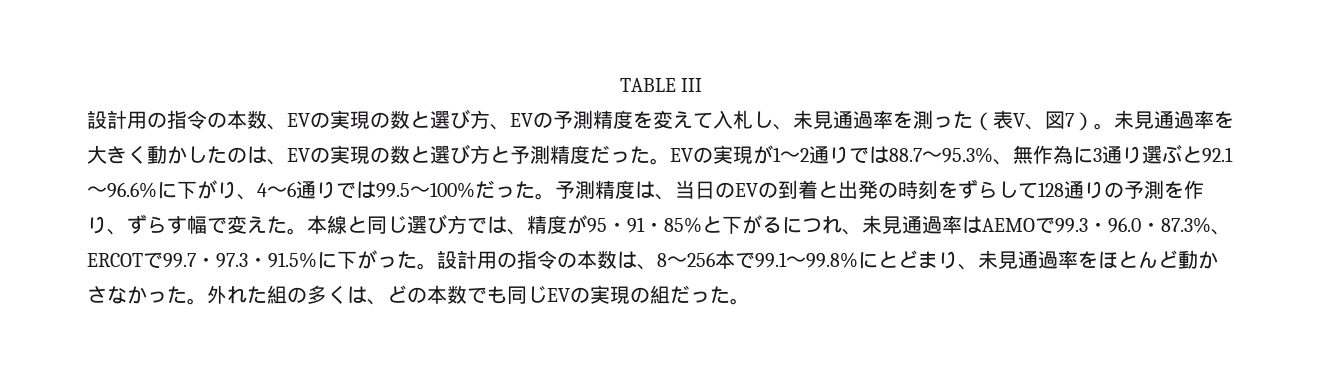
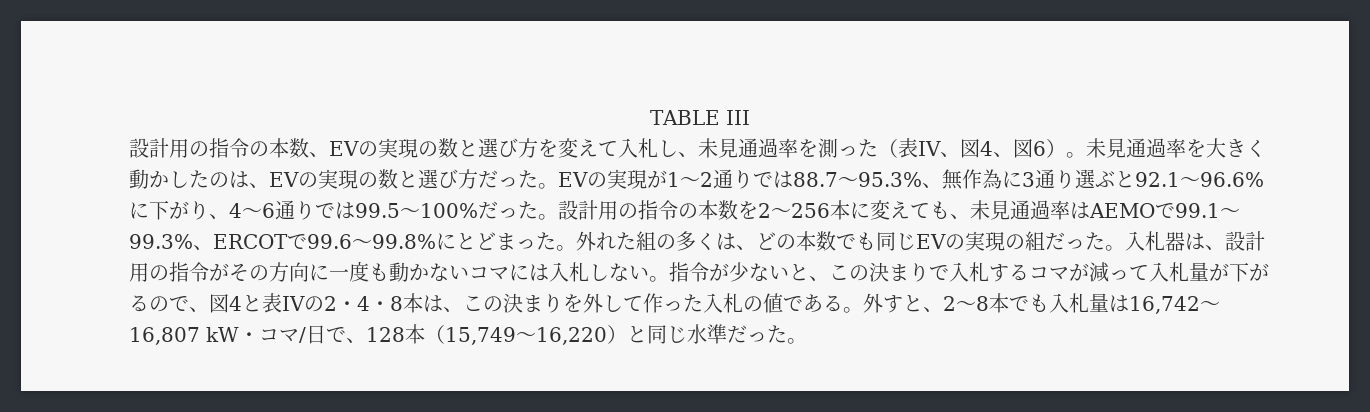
[490,110,633,130] 、EVの予測精度 -> (538, 148) none
[1013,111,1074,130] V、図7 -> [918,139,1046,158] IV、図4、図6
[490,145,590,164] と予測精度 -> (478, 179) none
[555,179,1204,200] [87,214,842,235] 予測精度は、当日のEVの到着と出発の時刻をずらして128通りの予測を作り、ずらす幅で変えた。本線と同じ選び方では、精度が95・91・85%と下がるにつれ -> [558,200,950,220] 設計用の指令の本数を2〜256本に変えても
[1055,217,1231,235] [87,250,1218,270] [87,286,147,304] 99.3・96.0・87.3%、ERCOTで99.7・97.3・91.5%に下がった。設計用の指令の本数は、8〜256本で99.1〜99.8%にとどまり、未見通過率をほとんど動かさなか -> [1175,203,1240,218] [129,232,516,250] 99.1〜99.3%、ERCOTで99.6〜99.8%にとどま
(750, 301) none -> [1125,231,1265,251] [129,261,1269,282] [129,293,1220,314] [129,324,807,345] 入札器は、設計用の指令がその方向に一度も動かないコマには入札しない。指令が少ないと、この決まりで入札するコマが減って入札量が下がるので、図4と表IVの2・4・8本は、この決まりを外して作った入札の値である。外すと、2〜8本でも入札量は16,742〜16,807 kW・コマ/日で、128本（15,749〜16,220）と同じ水準だった。

